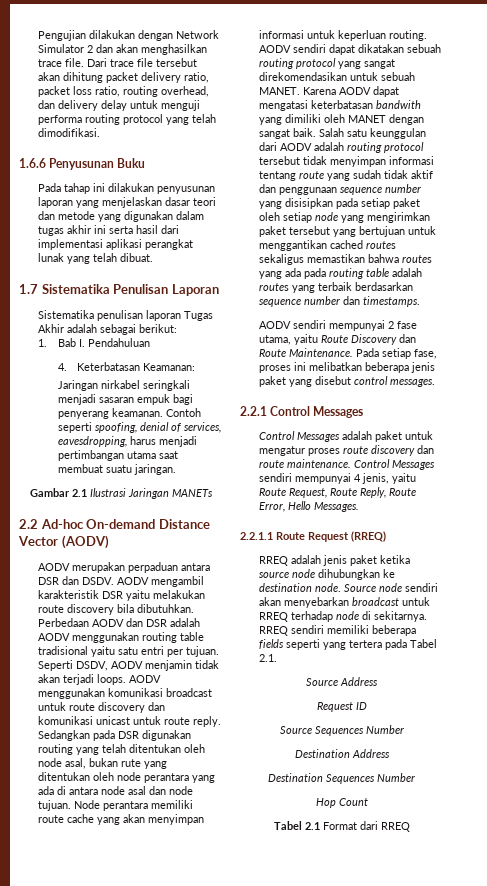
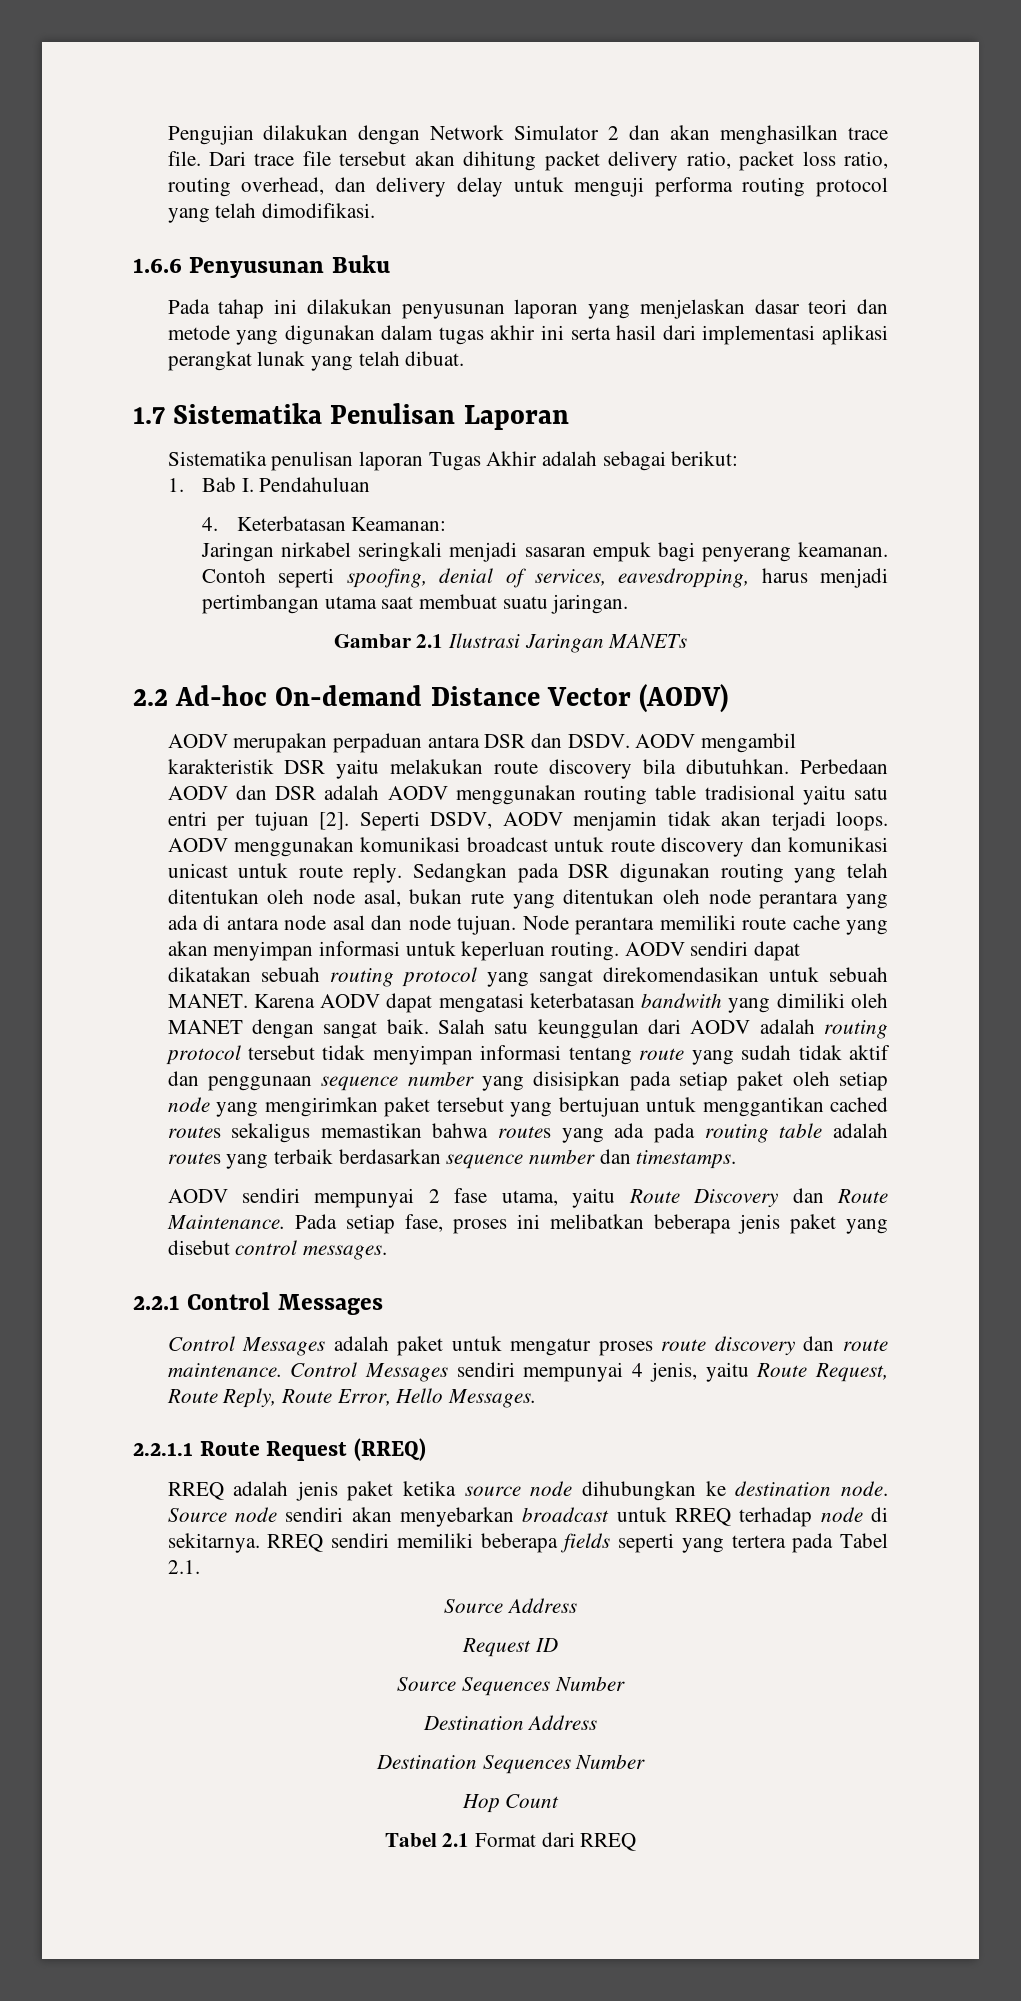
[186,646,220,657] tujuan. -> [254,811,350,831] tujuan [2].

